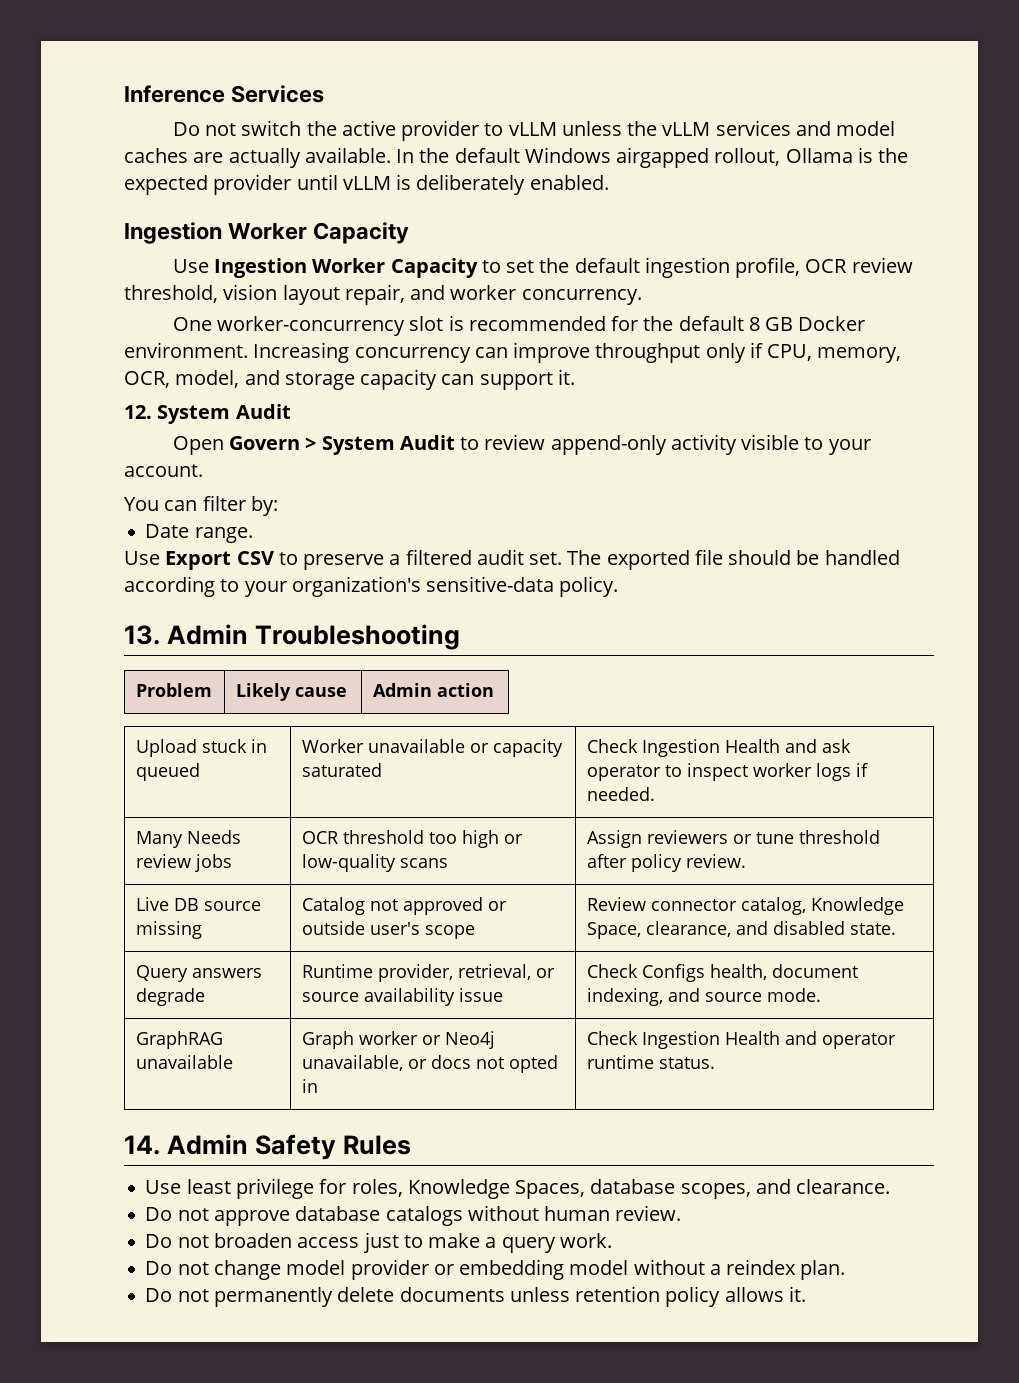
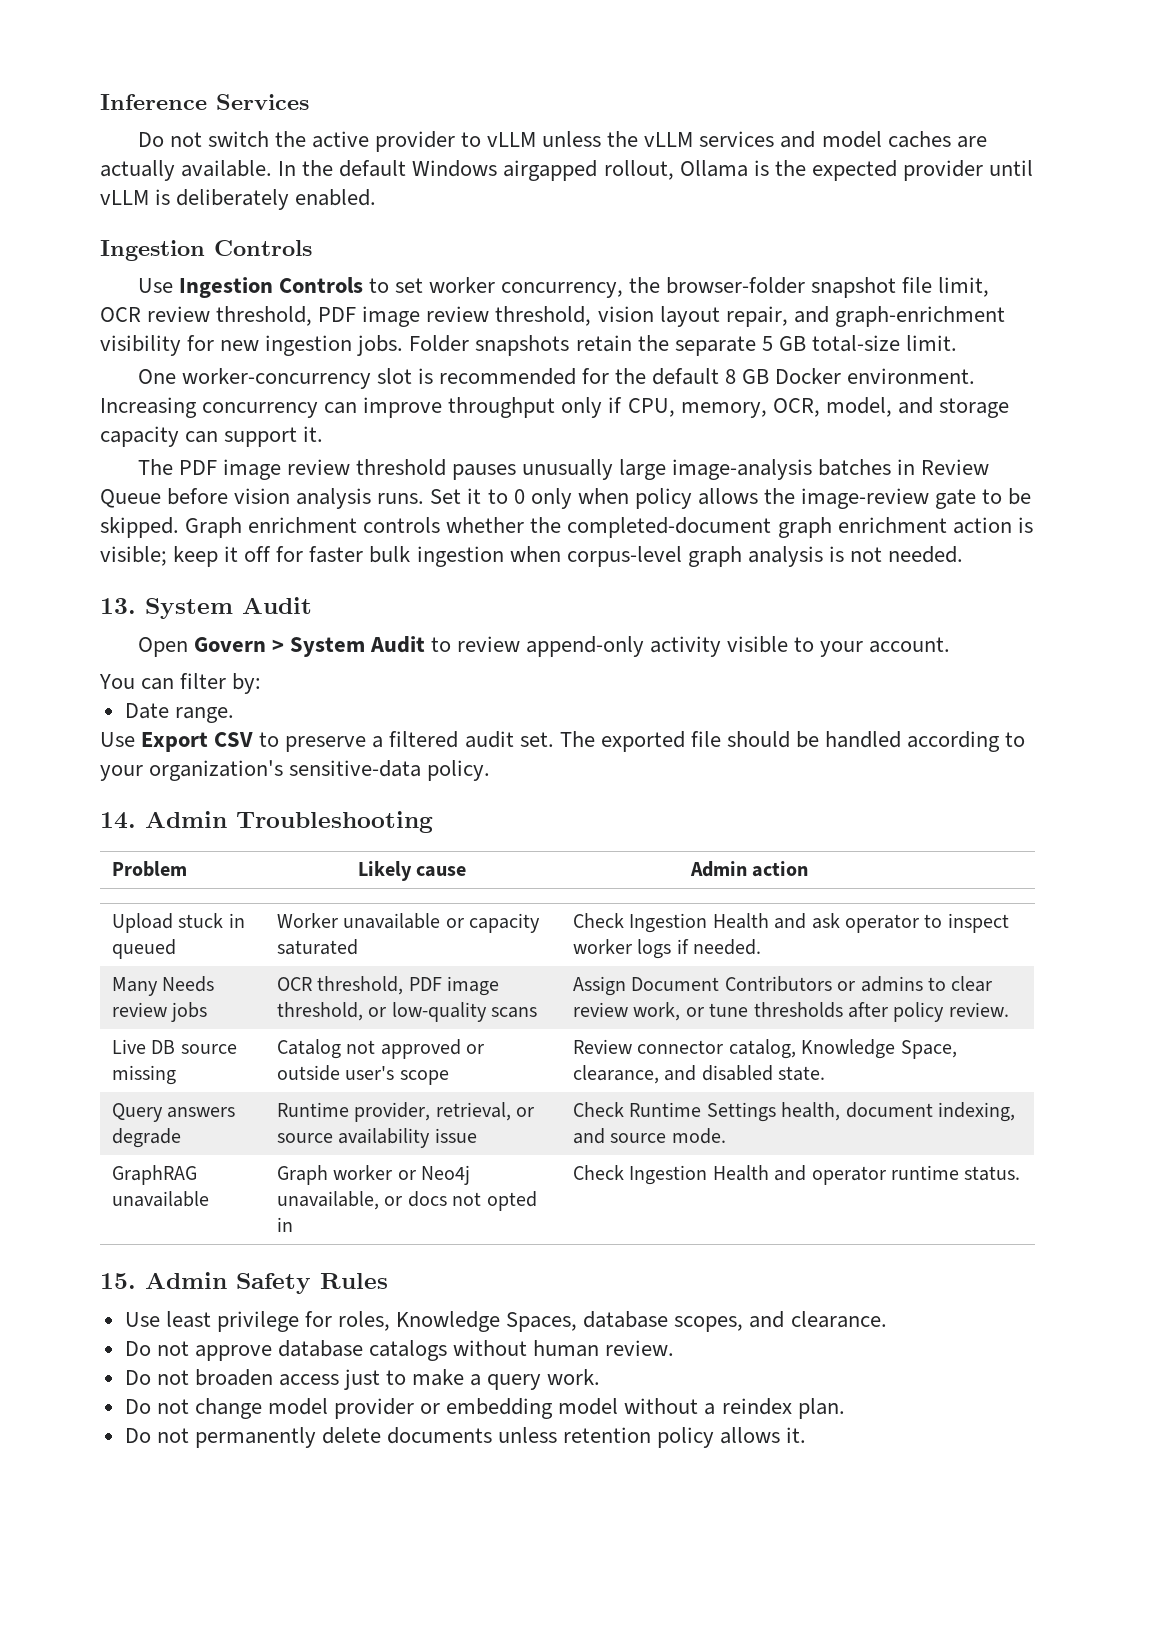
[228,222,410,244] Worker Capacity -> [214,240,312,256] Controls
[312,257,913,278] [124,284,642,305] Worker Capacity to set the default ingestion profile, OCR review threshold, vision layout repair, and worker concurrency. -> [278,277,990,298] [100,306,1005,327] [100,335,957,356] Controls to set worker concurrency, the browser-folder snapshot file limit, OCR review threshold, PDF image review threshold, vision layout repair, and graph-enrichment visibility for new ingestion jobs. Folder snapshots retain the separate 5 GB total-size limit.
[124,405,152,419] 12. -> [137,459,990,480] [100,488,1032,509] [100,517,1033,538] [100,546,964,567] [100,598,136,614] The PDF image review threshold pauses unusually large image-analysis batches in Review Queue before vision analysis runs. Set it to 0 only when policy allows the image-review gate to be skipped. Graph enrichment controls whether the completed-document graph enrichment action is visible; keep it off for faster bulk ingestion when corpus-level graph analysis is not needed. // 13.
[124,625,160,645] 13. -> [100,812,136,829] 14.
[342,830,499,848] threshold too high -> [317,976,500,996] [276,1002,363,1021] threshold, PDF image threshold,
[646,830,728,844] reviewers -> [631,976,993,992] [572,1002,681,1021] Document Contributors or admins to clear review work,
[798,830,880,844] threshold -> [753,1002,843,1018] thresholds
[641,964,705,982] Configs -> [629,1102,776,1122] Runtime Settings
[124,1135,160,1155] 14. -> [100,1273,136,1289] 15.

